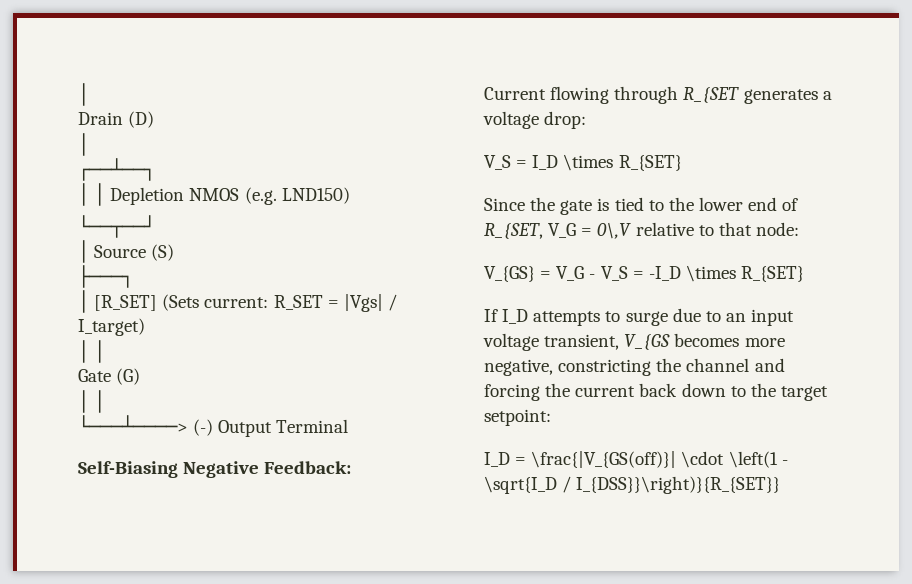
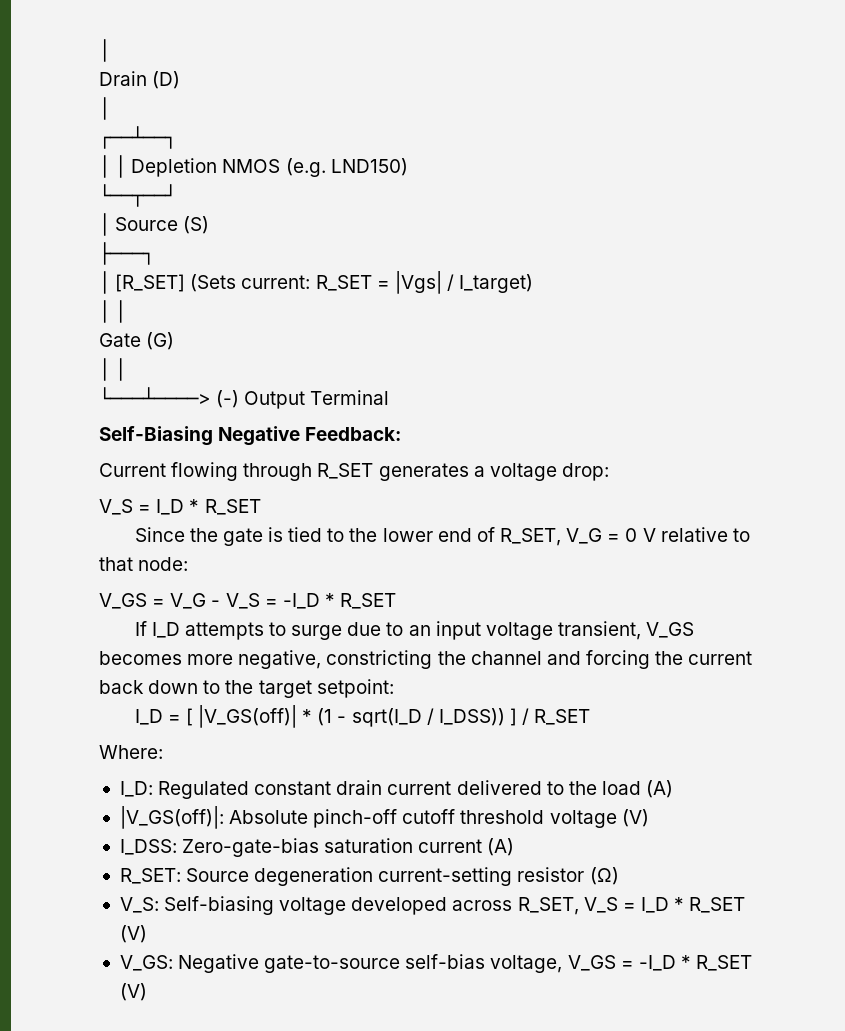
[683,87,740,103] R_{SET -> [317,463,374,479] R_SET
[563,154,682,171] \times R_{SET} -> [189,499,261,515] * R_SET
[484,223,543,239] R_{SET, -> [500,528,562,546] R_SET,
[597,222,632,239] 0\,V -> [625,528,656,542] 0 V
[484,266,535,282] V_{GS} -> [99,593,147,609] V_GS
[685,265,805,282] \times R_{SET} -> [324,593,397,609] * R_SET
[624,334,671,350] V_{GS -> [646,622,695,638] V_GS
[531,451,788,468] [484,476,781,494] \frac{|V_{GS(off)}| \cdot \left(1 - \sqrt{I_D / I_{DSS}}\right)}{R_{SET}} -> [185,705,591,728] [99,745,163,759] [119,780,674,799] [119,806,649,829] [119,838,515,857] [119,867,619,886] [119,896,746,915] [119,925,147,943] [119,954,753,973] [119,983,147,1001] [ |V_GS(off)| * (1 - sqrt(I_D / I_DSS)) ] / R_SET // Where: // I_D: Regulated constant drain current delivered to the load (A) // |V_GS(off)|: Absolute pinch-off cutoff threshold voltage (V) // I_DSS: Zero-gate-bias saturation current (A) // R_SET: Source degeneration current-setting resistor (Ω) // V_S: Self-biasing voltage developed across R_SET, V_S = I_D * R_SET (V) // V_GS: Negative gate-to-source self-bias voltage, V_GS = -I_D * R_SET (V)

